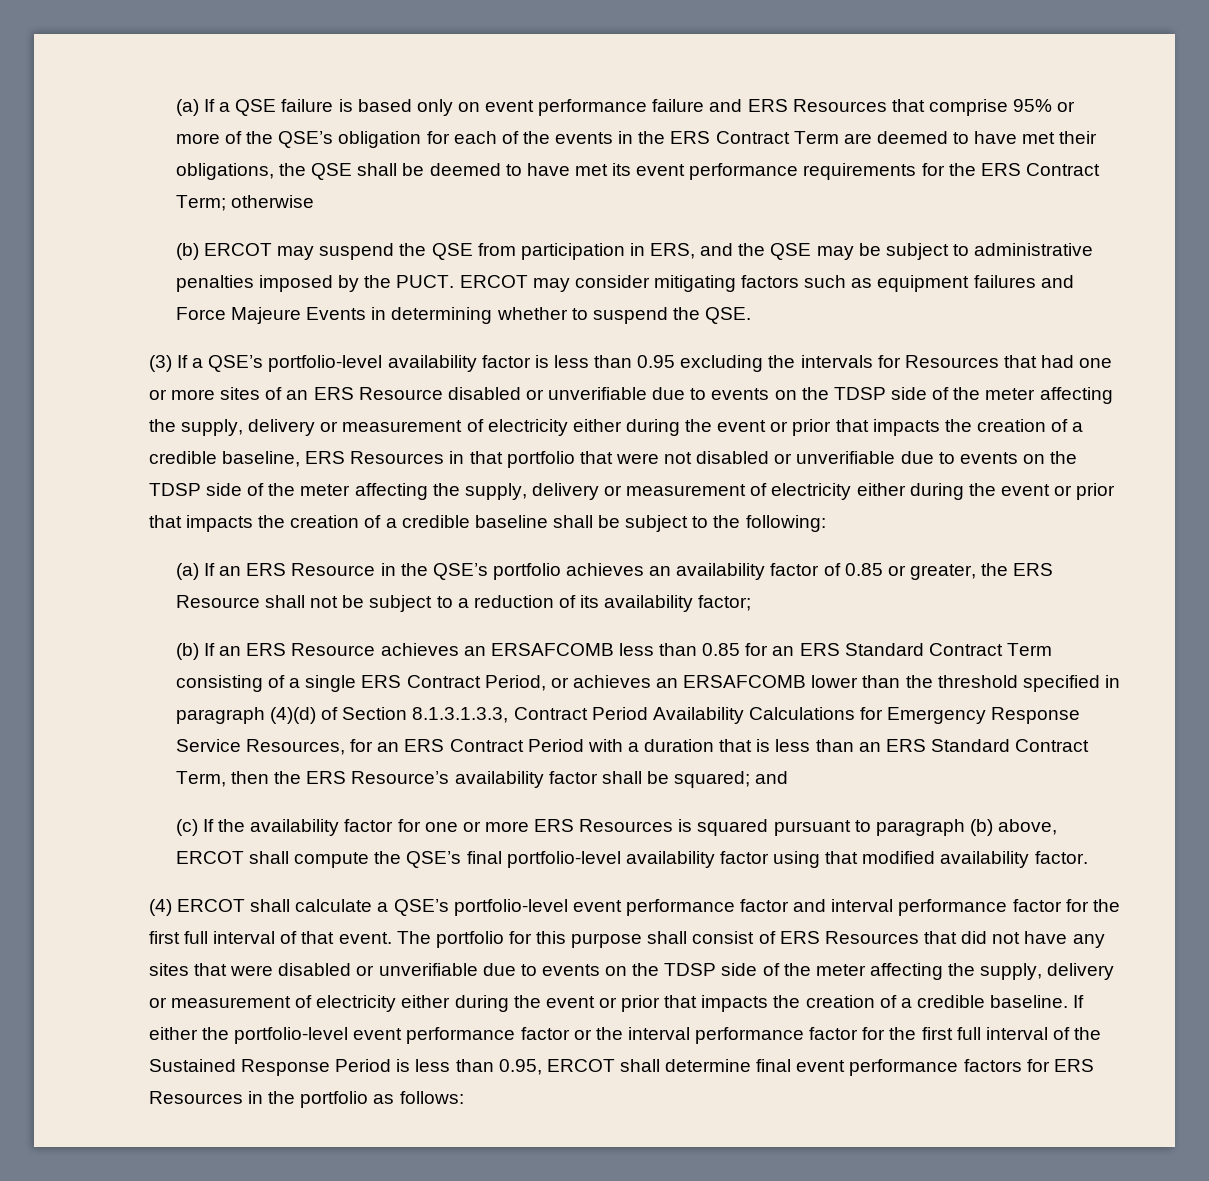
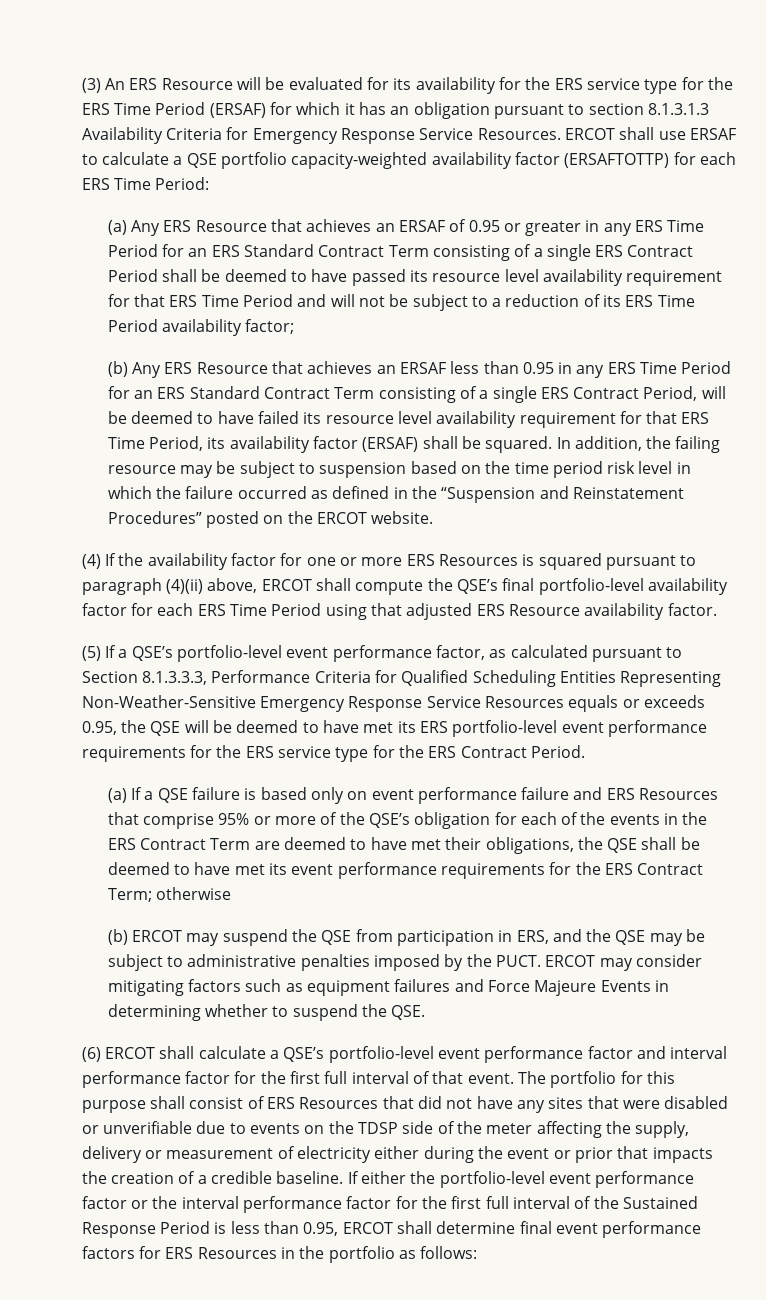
(175, 107) none -> [81,77,733,94] [81,102,709,119] [81,127,736,144] [81,152,736,169] [81,177,210,190] [107,219,705,236] [107,244,694,261] [107,269,723,286] [107,294,695,311] [107,319,295,336] [107,361,732,378] [107,386,726,403] [107,411,710,428] [107,436,721,453] [107,461,691,478] [107,486,684,503] [107,511,434,528] [81,553,697,570] [81,578,728,595] [81,603,717,620] [81,645,683,662] [81,670,722,687] [81,695,706,712] [81,720,707,737] [81,745,585,762] (3) An ERS Resource will be evaluated for its availability for the ERS service type for the ERS Time Period (ERSAF) for which it has an obligation pursuant to section 8.1.3.1.3 Availability Criteria for Emergency Response Service Resources. ERCOT shall use ERSAF to calculate a QSE portfolio capacity-weighted availability factor (ERSAFTOTTP) for each ERS Time Period: // (a) Any ERS Resource that achieves an ERSAF of 0.95 or greater in any ERS Time Period for an ERS Standard Contract Term consisting of a single ERS Contract Period shall be deemed to have passed its resource level availability requirement for that ERS Time Period and will not be subject to a reduction of its ERS Time Period availability factor; // (b) Any ERS Resource that achieves an ERSAF less than 0.95 in any ERS Time Period for an ERS Standard Contract Term consisting of a single ERS Contract Period, will be deemed to have failed its resource level availability requirement for that ERS Time Period, its availability factor (ERSAF) shall be squared. In addition, the failing resource may be subject to suspension based on the time period risk level in which the failure occurred as defined in the “Suspension and Reinstatement Procedures” posted on the ERCOT website. // (4) If the availability factor for one or more ERS Resources is squared pursuant to paragraph (4)(ii) above, ERCOT shall compute the QSE’s final portfolio-level availability factor for each ERS Time Period using that adjusted ERS Resource availability factor. // (5) If a QSE’s portfolio-level event performance factor, as calculated pursuant to Section 8.1.3.3.3, Performance Criteria for Qualified Scheduling Entities Representing Non-Weather-Sensitive Emergency Response Service Resources equals or exceeds 0.95, the QSE will be deemed to have met its ERS portfolio-level event performance requirements for the ERS service type for the ERS Contract Period. //
[148,355,1113,372] [148,387,1113,404] [148,419,1084,436] [148,451,1078,468] [148,483,1116,500] [148,515,826,532] [175,563,1054,580] [175,595,752,612] [175,643,1052,660] [175,675,1120,692] [175,707,1081,724] [175,739,1090,755] [175,771,789,788] [175,819,1058,836] [175,851,1088,868] [148,899,172,916] (3) If a QSE’s portfolio-level availability factor is less than 0.95 excluding the intervals for Resources that had one or more sites of an ERS Resource disabled or unverifiable due to events on the TDSP side of the meter affecting the supply, delivery or measurement of electricity either during the event or prior that impacts the creation of a credible baseline, ERS Resources in that portfolio that were not disabled or unverifiable due to events on the TDSP side of the meter affecting the supply, delivery or measurement of electricity either during the event or prior that impacts the creation of a credible baseline shall be subject to the following: // (a) If an ERS Resource in the QSE’s portfolio achieves an availability factor of 0.85 or greater, the ERS Resource shall not be subject to a reduction of its availability factor; // (b) If an ERS Resource achieves an ERSAFCOMB less than 0.85 for an ERS Standard Contract Term consisting of a single ERS Contract Period, or achieves an ERSAFCOMB lower than the threshold specified in paragraph (4)(d) of Section 8.1.3.1.3.3, Contract Period Availability Calculations for Emergency Response Service Resources, for an ERS Contract Period with a duration that is less than an ERS Standard Contract Term, then the ERS Resource’s availability factor shall be squared; and // (c) If the availability factor for one or more ERS Resources is squared pursuant to paragraph (b) above, ERCOT shall compute the QSE’s final portfolio-level availability factor using that modified availability factor. // (4) -> [81,1047,101,1062] (6)

